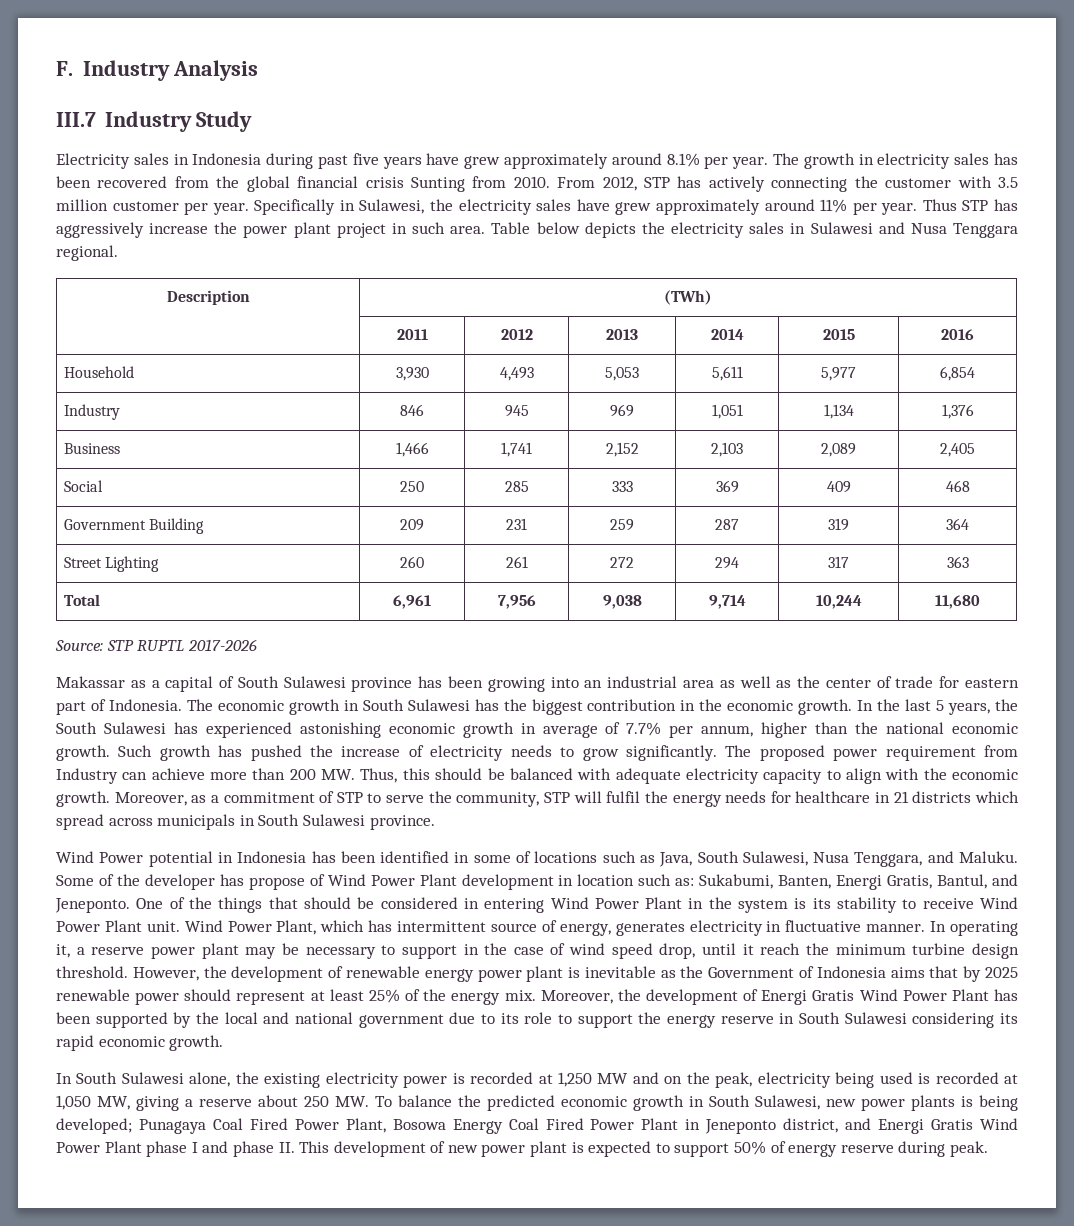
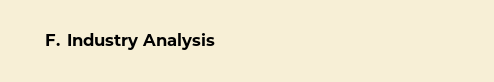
[56,111,253,132] [56,153,1018,169] [56,176,1019,192] [56,199,1018,215] [56,222,1018,238] [56,245,118,261] [166,290,250,305] [664,290,712,305] [396,329,428,340] [500,329,533,340] [606,329,638,340] [710,329,744,340] [822,329,855,340] [941,329,974,340] [63,366,134,378] [395,367,429,381] [499,367,534,381] [605,367,639,381] [711,366,743,381] [821,367,856,381] [940,366,975,381] [63,404,120,420] [400,404,424,416] [504,405,529,417] [610,404,634,417] [711,404,743,419] [823,404,854,419] [941,404,974,419] [63,443,120,454] [395,442,429,457] [501,442,532,457] [605,442,639,457] [711,442,743,457] [821,443,856,457] [940,443,975,457] [63,480,103,492] [400,481,424,492] [504,481,529,492] [611,481,633,492] [715,480,739,493] [826,481,851,493] [945,480,970,492] [63,518,204,534] [400,519,424,531] [506,518,527,530] [610,519,634,531] [715,519,739,530] [828,518,849,531] [946,518,969,530] [63,556,159,572] [400,556,424,568] [505,556,528,568] [610,557,634,568] [715,557,739,569] [828,556,849,568] [946,556,969,568] [63,594,100,606] [393,595,431,609] [497,595,536,609] [602,595,642,609] [708,595,746,609] [815,595,862,609] [935,595,980,609] [55,639,257,651] [56,676,1019,692] [56,699,1019,715] [56,722,1018,738] [56,745,1018,761] [56,768,1019,784] [56,791,1019,807] [56,814,435,830] [56,851,1018,867] [56,874,1019,890] [55,897,1019,913] [56,920,1019,936] [56,943,1020,959] [56,966,1018,982] [56,989,1018,1005] [56,1012,1018,1028] [56,1035,224,1051] [56,1072,1019,1088] [56,1095,1018,1111] [56,1118,1019,1134] [56,1141,988,1157] // III.7 Industry Study // Electricity sales in Indonesia during past five years have grew approximately around 8.1% per year. The growth in electricity sales has been recovered from the global financial crisis Sunting from 2010. From 2012, STP has actively connecting the customer with 3.5 million customer per year. Specifically in Sulawesi, the electricity sales have grew approximately around 11% per year. Thus STP has aggressively increase the power plant project in such area. Table below depicts the electricity sales in Sulawesi and Nusa Tenggara regional. // Description | (TWh) // | 2011 | 2012 | 2013 | 2014 | 2015 | 2016 // Household | 3,930 | 4,493 | 5,053 | 5,611 | 5,977 | 6,854 // Industry | 846 | 945 | 969 | 1,051 | 1,134 | 1,376 // Business | 1,466 | 1,741 | 2,152 | 2,103 | 2,089 | 2,405 // Social | 250 | 285 | 333 | 369 | 409 | 468 // Government Building | 209 | 231 | 259 | 287 | 319 | 364 // Street Lighting | 260 | 261 | 272 | 294 | 317 | 363 // Total | 6,961 | 7,956 | 9,038 | 9,714 | 10,244 | 11,680 // Source: STP RUPTL 2017-2026 // Makassar as a capital of South Sulawesi province has been growing into an industrial area as well as the center of trade for eastern part of Indonesia. The economic growth in South Sulawesi has the biggest contribution in the economic growth. In the last 5 years, the South Sulawesi has experienced astonishing economic growth in average of 7.7% per annum, higher than the national economic growth. Such growth has pushed the increase of electricity needs to grow significantly. The proposed power requirement from Industry can achieve more than 200 MW. Thus, this should be balanced with adequate electricity capacity to align with the economic growth. Moreover, as a commitment of STP to serve the community, STP will fulfil the energy needs for healthcare in 21 districts which spread across municipals in South Sulawesi province. // Wind Power potential in Indonesia has been identified in some of locations such as Java, South Sulawesi, Nusa Tenggara, and Maluku. Some of the developer has propose of Wind Power Plant development in location such as: Sukabumi, Banten, Energi Gratis, Bantul, and Jeneponto. One of the things that should be considered in entering Wind Power Plant in the system is its stability to receive Wind Power Plant unit. Wind Power Plant, which has intermittent source of energy, generates electricity in fluctuative manner. In operating it, a reserve power plant may be necessary to support in the case of wind speed drop, until it reach the minimum turbine design threshold. However, the development of renewable energy power plant is inevitable as the Government of Indonesia aims that by 2025 renewable power should represent at least 25% of the energy mix. Moreover, the development of Energi Gratis Wind Power Plant has been supported by the local and national government due to its role to support the energy reserve in South Sulawesi considering its rapid economic growth. // In South Sulawesi alone, the existing electricity power is recorded at 1,250 MW and on the peak, electricity being used is recorded at 1,050 MW, giving a reserve about 250 MW. To balance the predicted economic growth in South Sulawesi, new power plants is being developed; Punagaya Coal Fired Power Plant, Bosowa Energy Coal Fired Power Plant in Jeneponto district, and Energi Gratis Wind Power Plant phase I and phase II. This development of new power plant is expected to support 50% of energy reserve during peak. -> (215, 41) none

